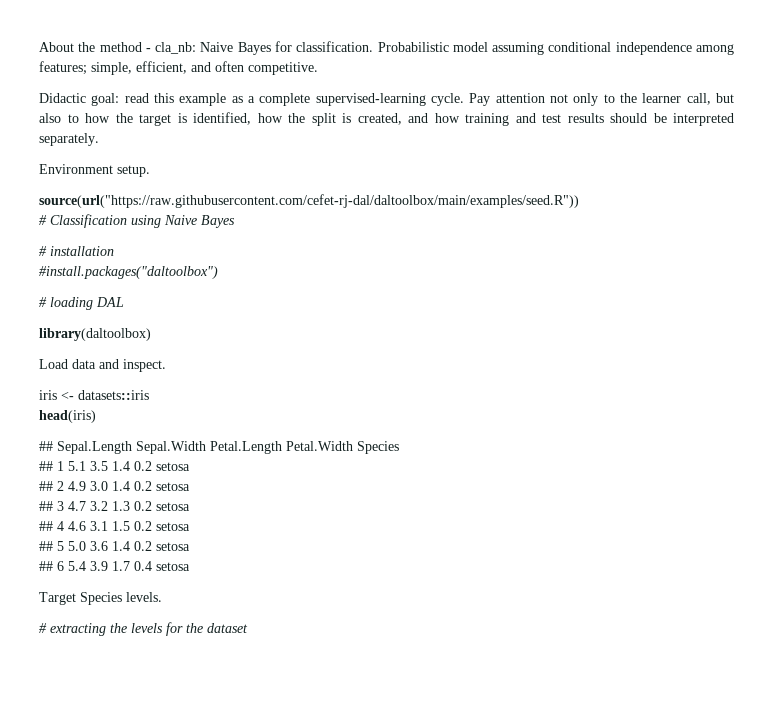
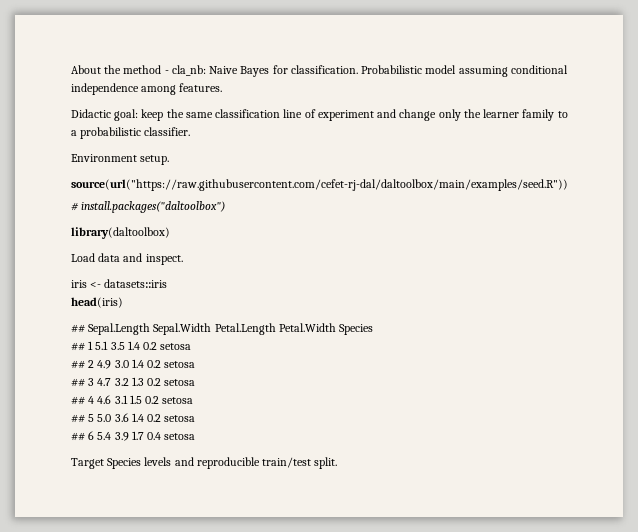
[39,61,318,75] [39,93,735,106] [39,112,734,126] [39,133,99,146] [39,164,150,177] [39,194,579,208] [39,214,235,228] [39,246,114,256] [39,266,218,279] [39,297,124,310] features; simple, efficient, and often competitive. // Didactic goal: read this example as a complete supervised-learning cycle. Pay attention not only to the learner call, but also to how the target is identified, how the split is created, and how training and test results should be interpreted separately. // Environment setup. // source(url("https://raw.githubusercontent.com/cefet-rj-dal/daltoolbox/main/examples/seed.R")) // # Classification using Naive Bayes // # installation // #install.packages("daltoolbox") // # loading DAL -> [179,83,223,92] [71,109,568,121] [71,127,191,139] [71,154,170,165] [71,179,568,191] [71,201,226,213] features. // Didactic goal: keep the same classification line of experiment and change only the learner family to a probabilistic classifier. // Environment setup. // source(url("https://raw.githubusercontent.com/cefet-rj-dal/daltoolbox/main/examples/seed.R")) // # install.packages("daltoolbox")
[126,592,162,602] [39,622,248,636] levels. // # extracting the levels for the dataset -> [144,457,338,469] levels and reproducible train/test split.

